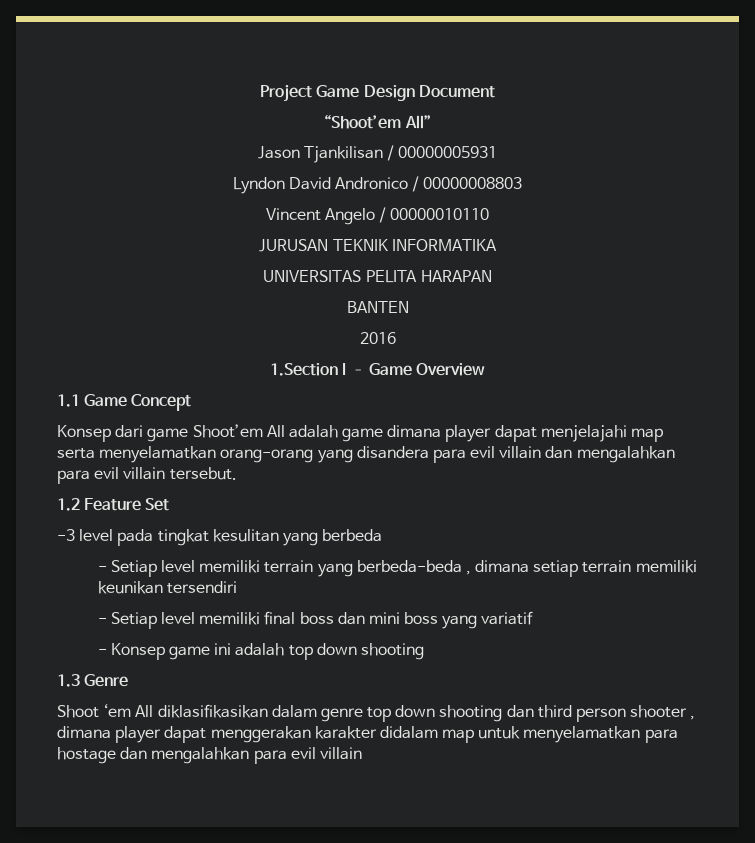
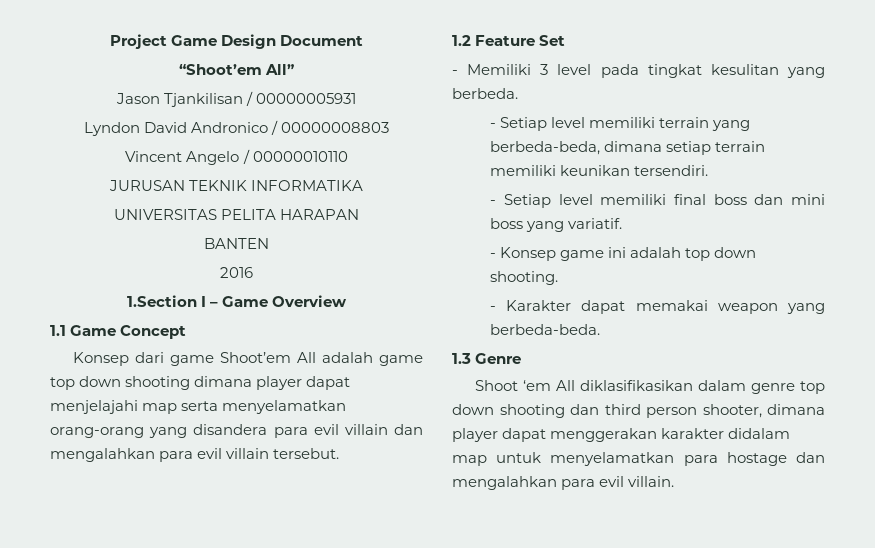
(384, 435) none -> [50,376,191,390] top down shooting
[57,529,75,541] -3 -> [452,64,549,75] - Memiliki 3
[322,529,383,542] berbeda -> [452,88,518,99] berbeda.
[356,560,471,575] berbeda-beda , -> [490,141,601,155] berbeda-beda,
[166,581,237,594] tersendiri -> [634,165,709,176] tersendiri.
[481,611,534,625] variatif -> [568,218,623,229] variatif.
[360,643,424,660] shooting -> [490,271,559,285] [490,300,825,314] [490,324,601,335] shooting. // - Karakter dapat memakai weapon yang berbeda-beda.
[630,705,696,720] shooter , -> [702,404,762,418] shooter,
[319,747,362,760] villain -> [628,476,675,487] villain.

